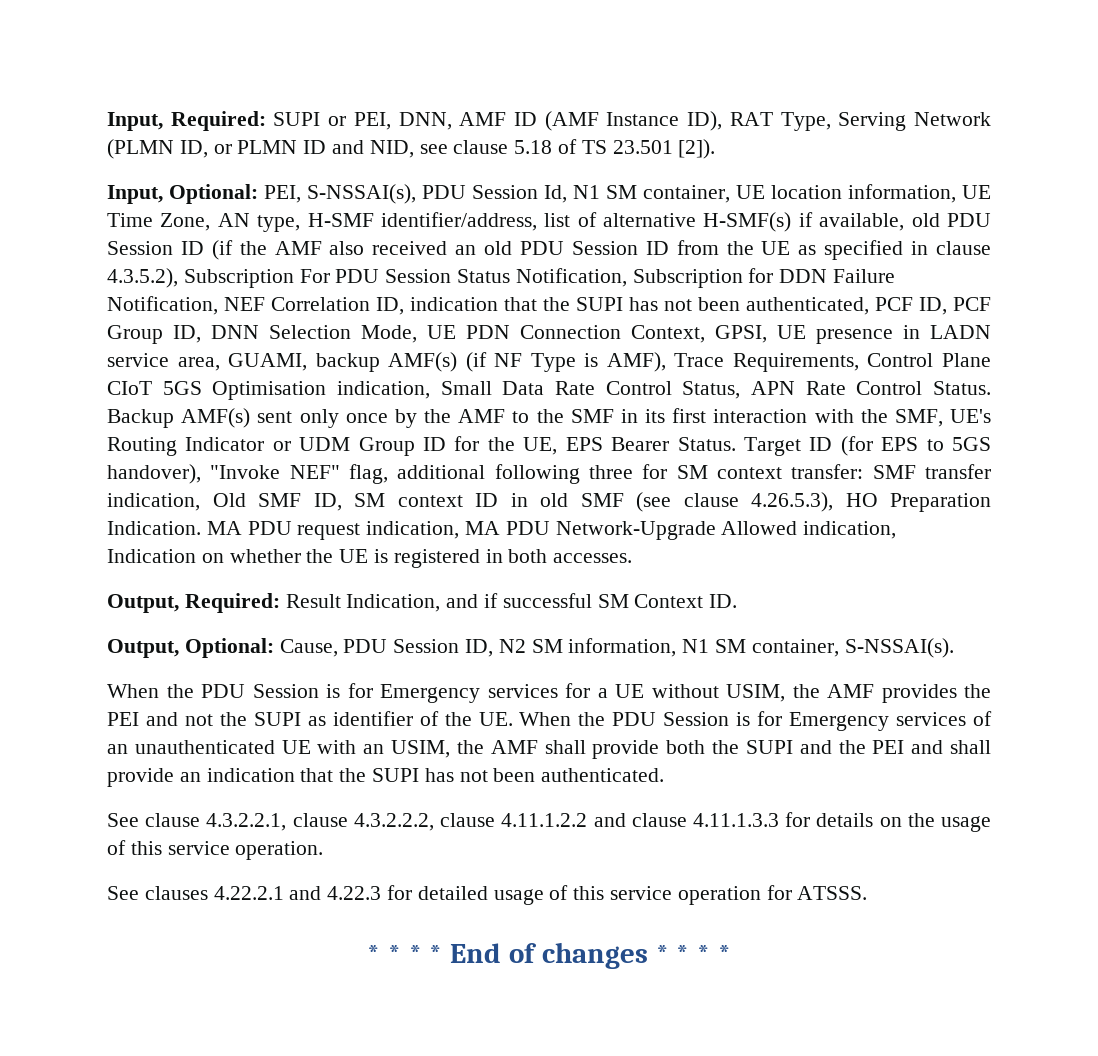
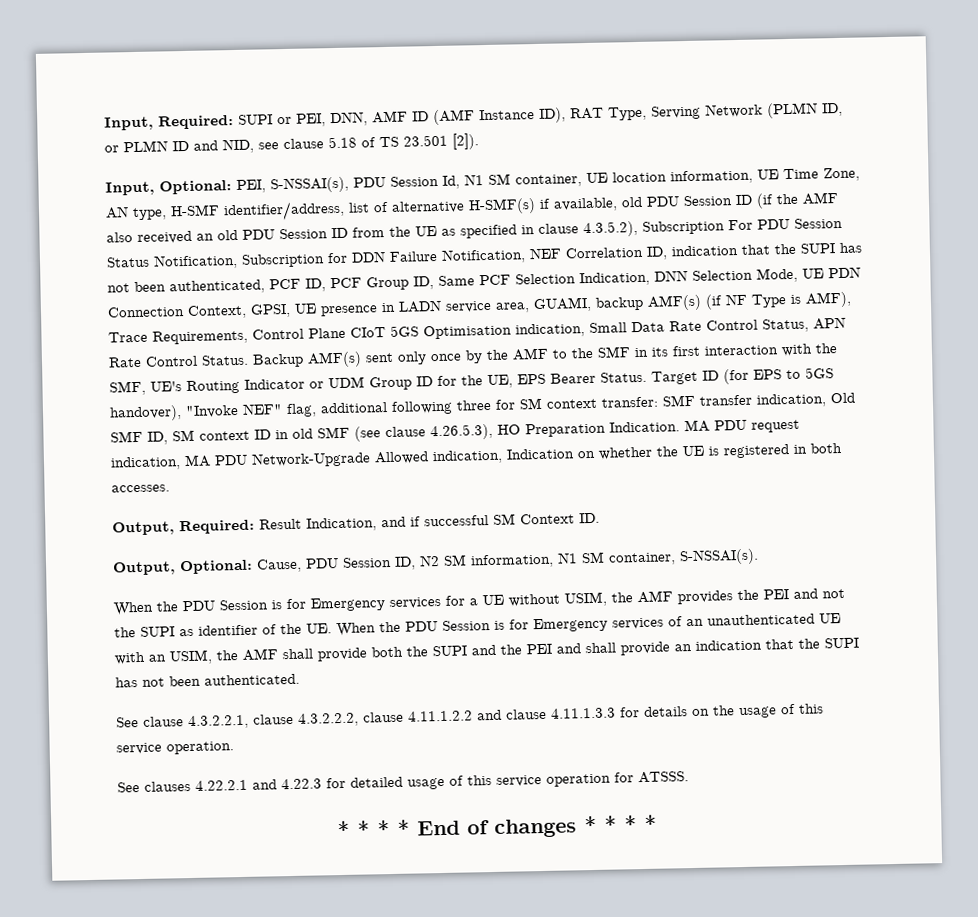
(201, 334) none -> [438,271,650,287] Same PCF Selection Indication,

